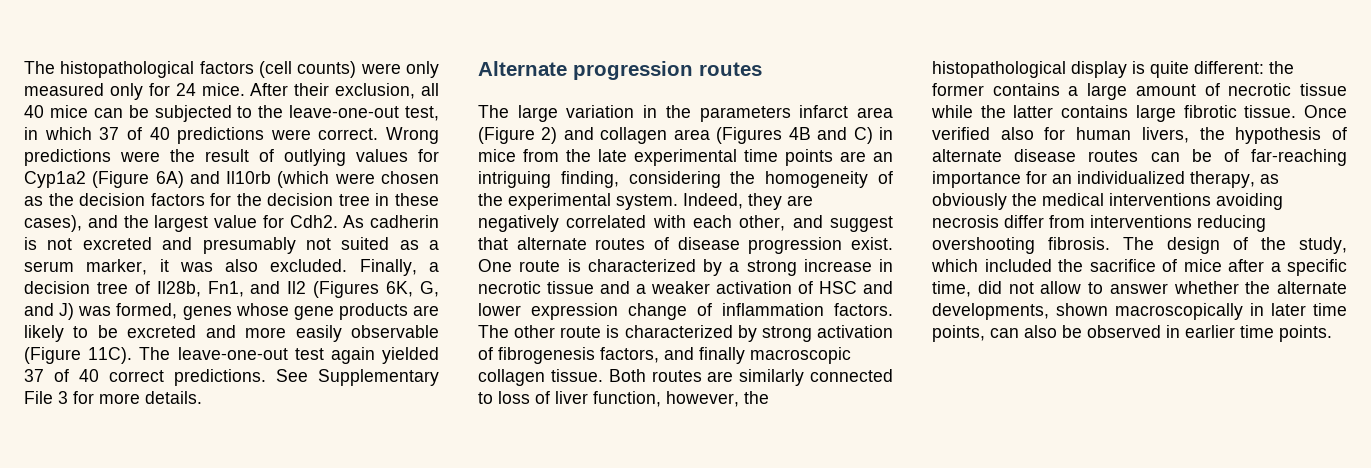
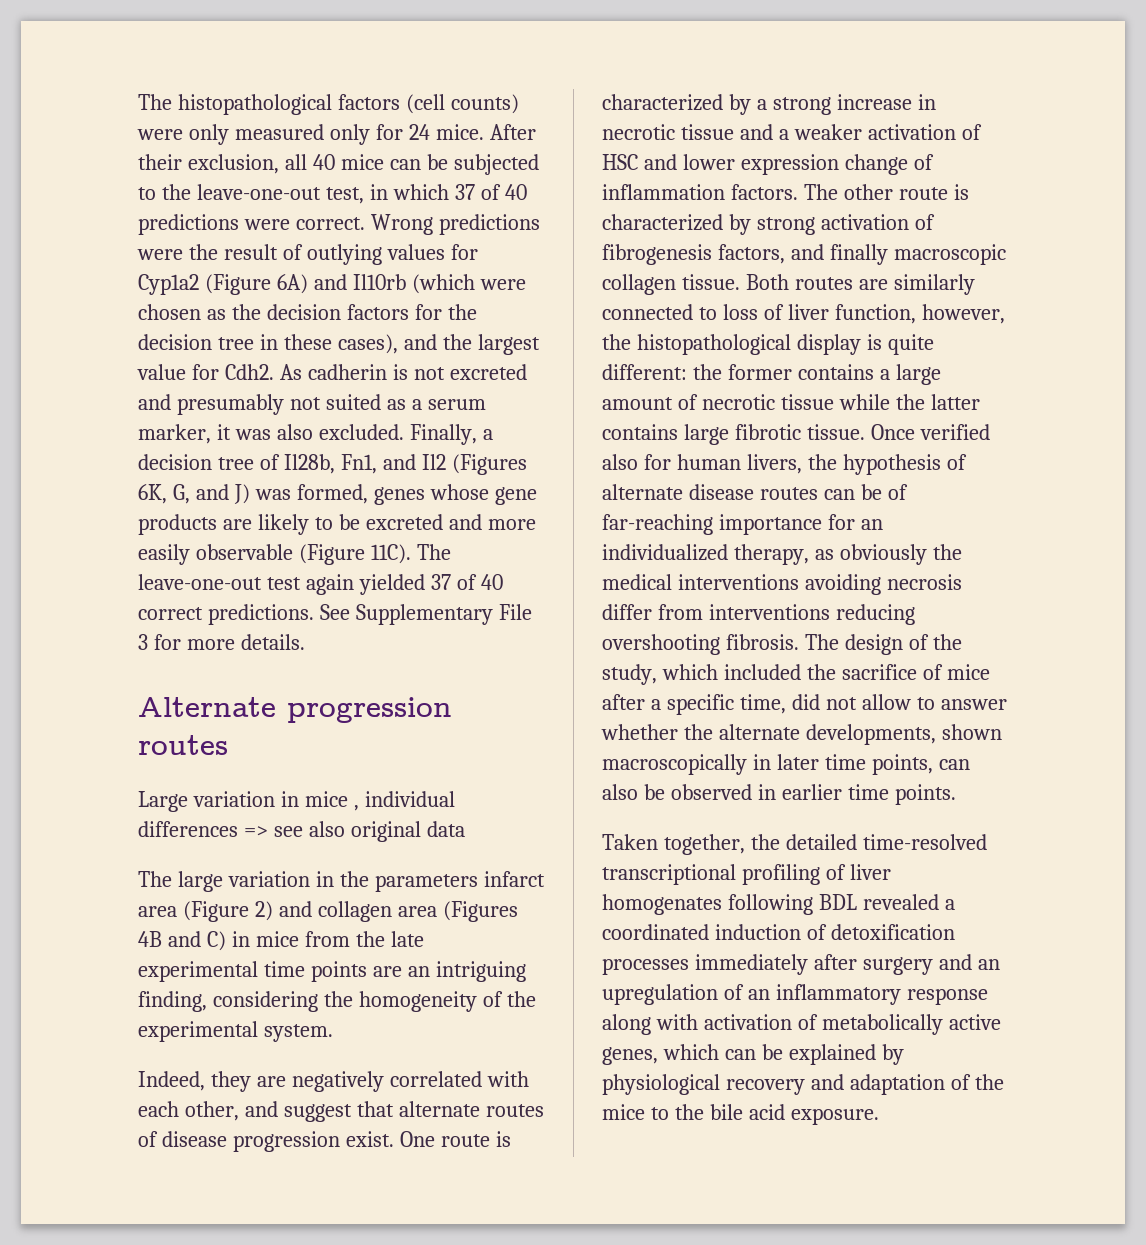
(762, 69) none -> [138,791,455,812] [138,821,465,842] // Large variation in mice , individual differences => see also original data
(678, 202) none -> (333, 1033) //
(1332, 333) none -> [602,834,987,855] [602,864,891,885] [602,894,955,915] [602,924,955,940] [602,954,1000,975] [602,984,988,1005] [602,1014,1001,1035] [602,1044,904,1065] [602,1074,1004,1095] [602,1104,879,1125] // Taken together, the detailed time-resolved transcriptional profiling of liver homogenates following BDL revealed a coordinated induction of detoxification processes immediately after surgery and an upregulation of an inflammatory response along with activation of metabolically active genes, which can be explained by physiological recovery and adaptation of the mice to the bile acid exposure.

